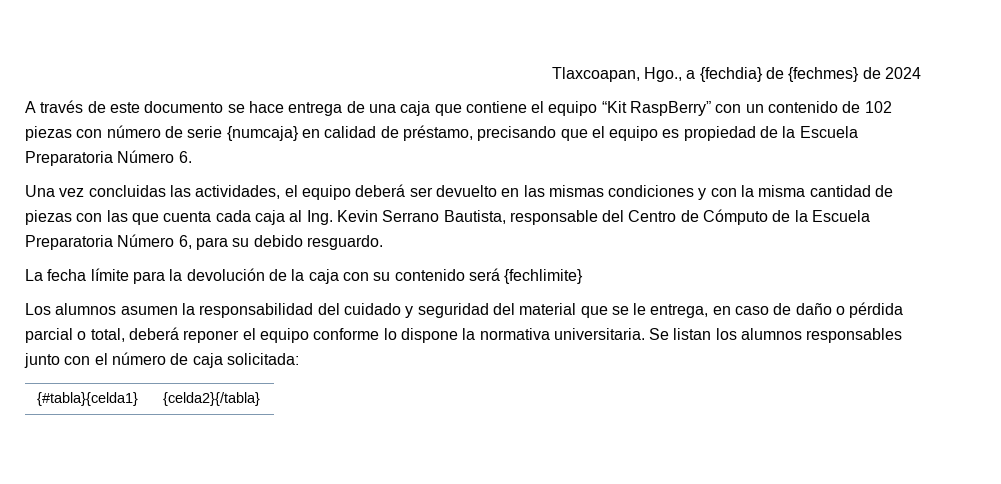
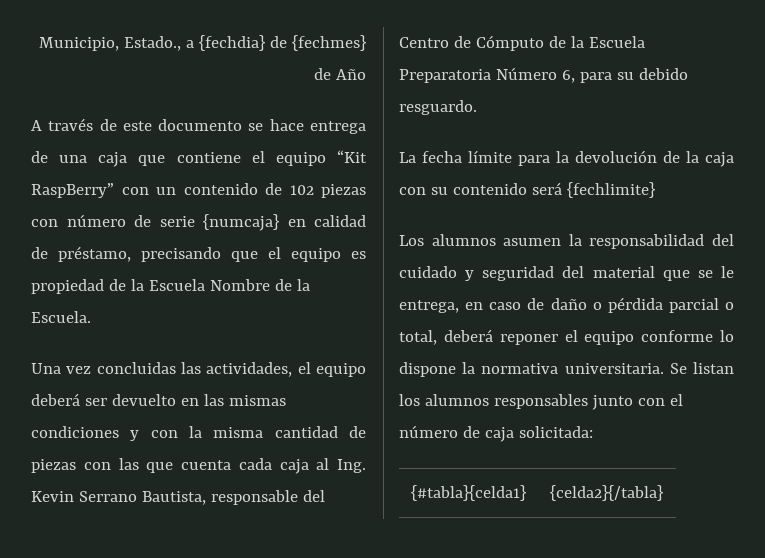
[551,67,683,82] Tlaxcoapan, Hgo., -> [39,36,182,51] Municipio, Estado.,
[885,67,922,79] 2024 -> [336,69,366,80] Año
[25,150,192,166] Preparatoria Número 6. -> [209,279,310,291] [31,311,91,323] Nombre de la Escuela.

